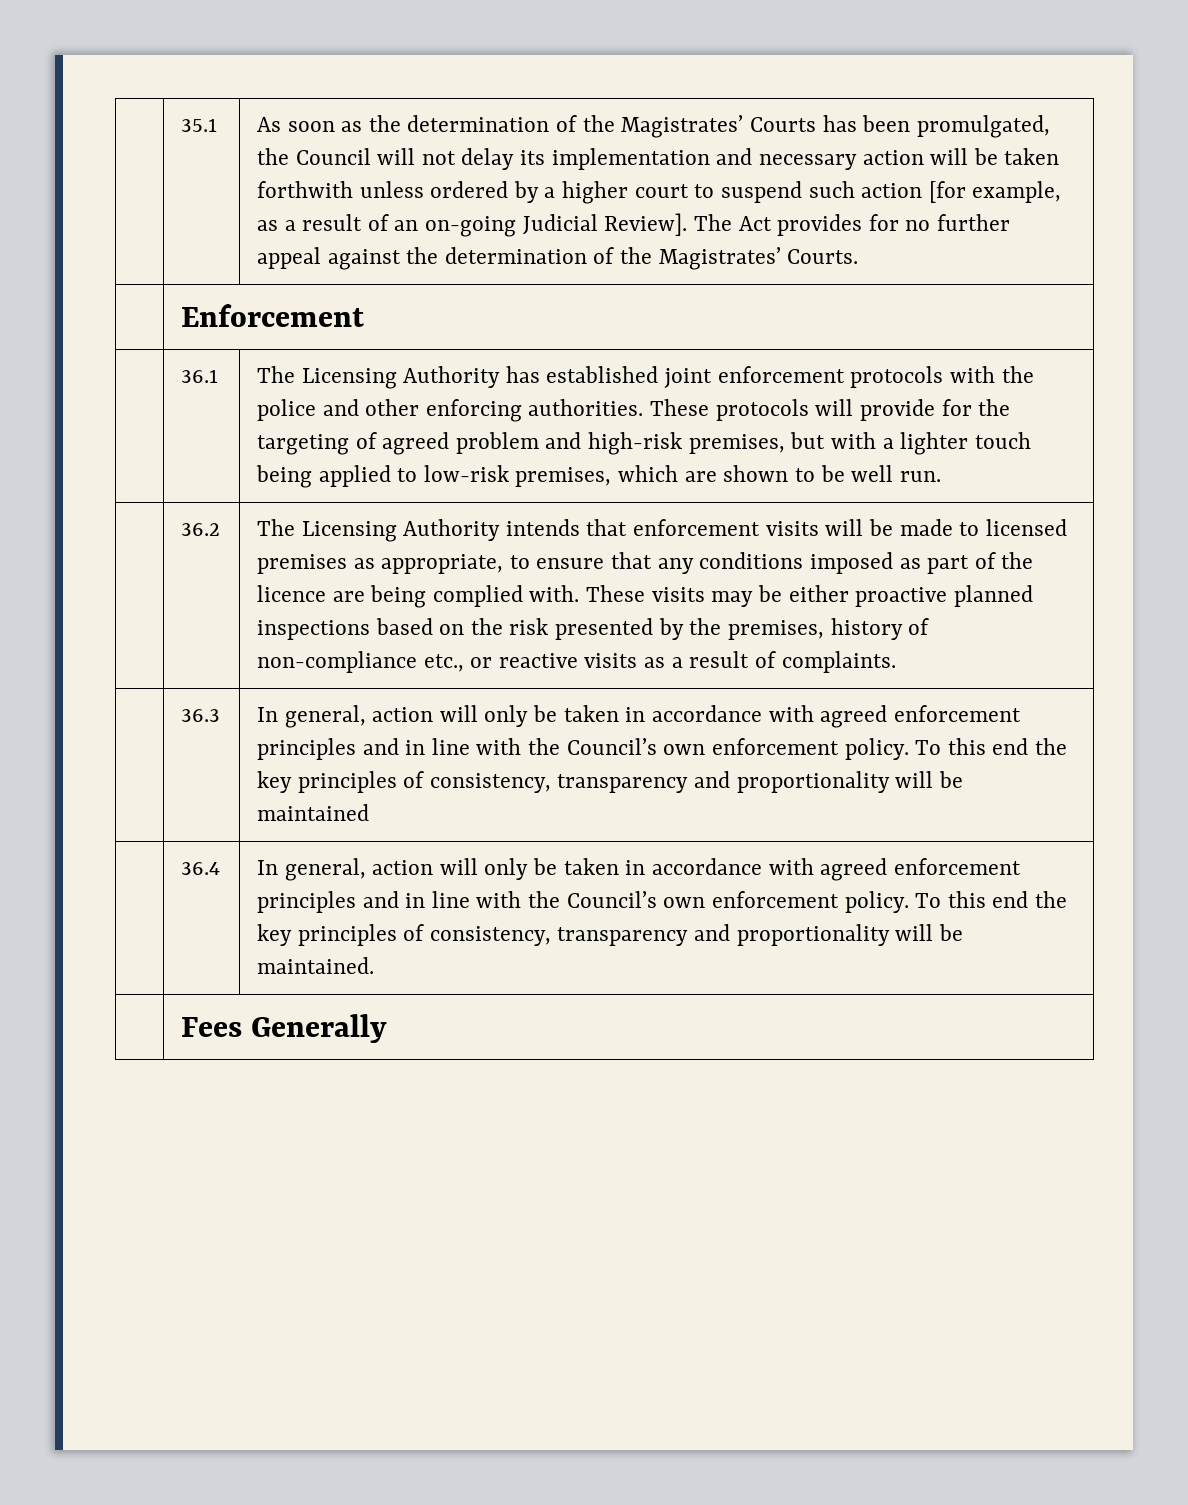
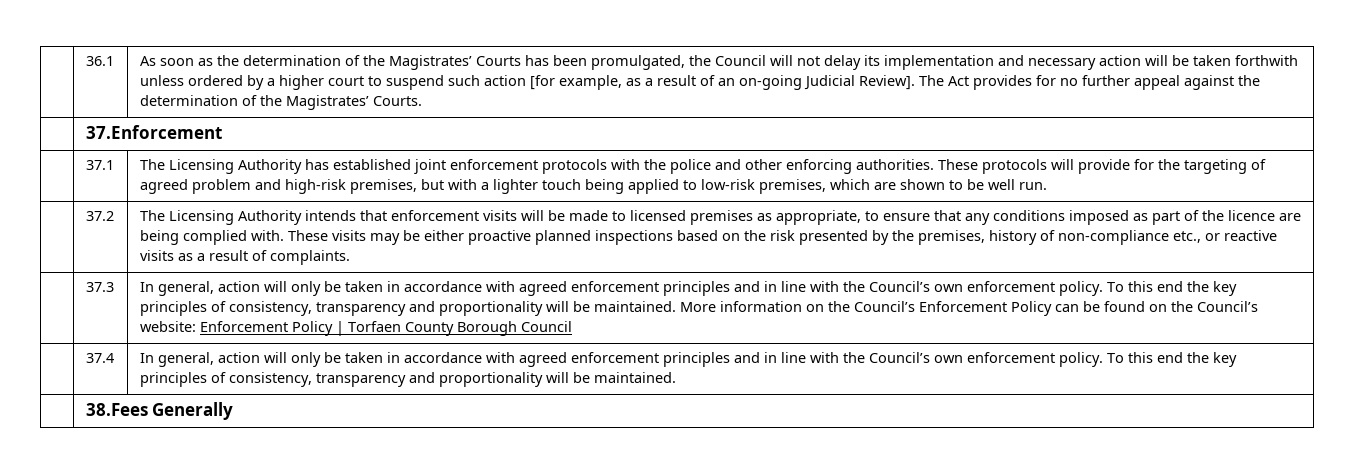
[180,118,217,132] | 35.1 -> [85,56,114,66] | 36.1
[180,304,364,327] [180,369,218,383] Enforcement // | 36.1 -> [85,125,222,139] [85,160,114,170] 37.Enforcement // | 37.1
[180,523,220,536] 36.2 -> [85,211,114,221] 37.2
[180,709,220,722] 36.3 -> [85,282,114,292] 37.3
[256,804,369,821] [180,862,220,875] maintained // | 36.4 -> [593,301,1258,316] [139,321,572,336] [85,353,114,363] maintained. More information on the Council’s Enforcement Policy can be found on the Council’s website: Enforcement Policy | Torfaen County Borough Council // | 37.4
[180,1017,242,1037] Fees -> [85,403,148,416] 38.Fees

